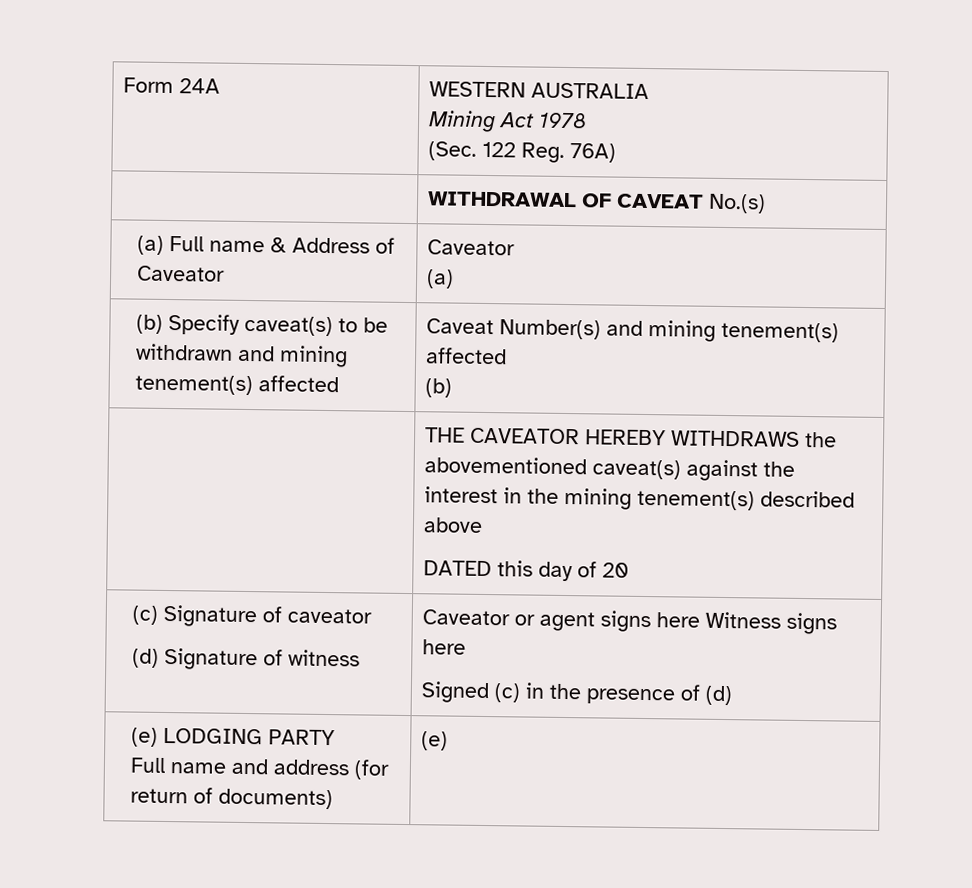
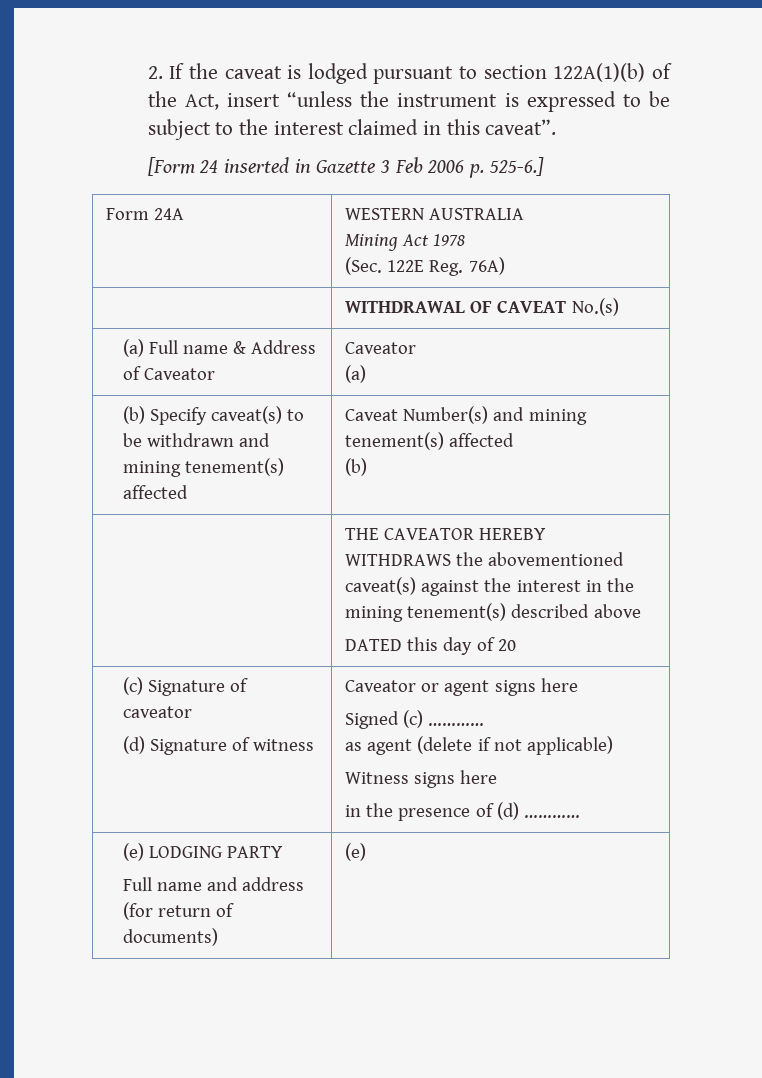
(122, 85) none -> [147,63,672,84] [147,91,670,112] [147,119,557,140] [147,157,544,178] 2. If the caveat is lodged pursuant to section 122A(1)(b) of the Act, insert “unless the instrument is expressed to be subject to the interest claimed in this caveat”. // [Form 24 inserted in Gazette 3 Feb 2006 p. 525-6.] //
[481,141,516,158] 122 -> [387,260,425,272] 122E
(700, 620) none -> [345,710,485,729] [345,736,613,755] // Signed (c) ………… // as agent (delete if not applicable) //
[420,681,520,704] Signed (c) -> (498, 777) none
(732, 695) none -> [523,815,580,818] …………

